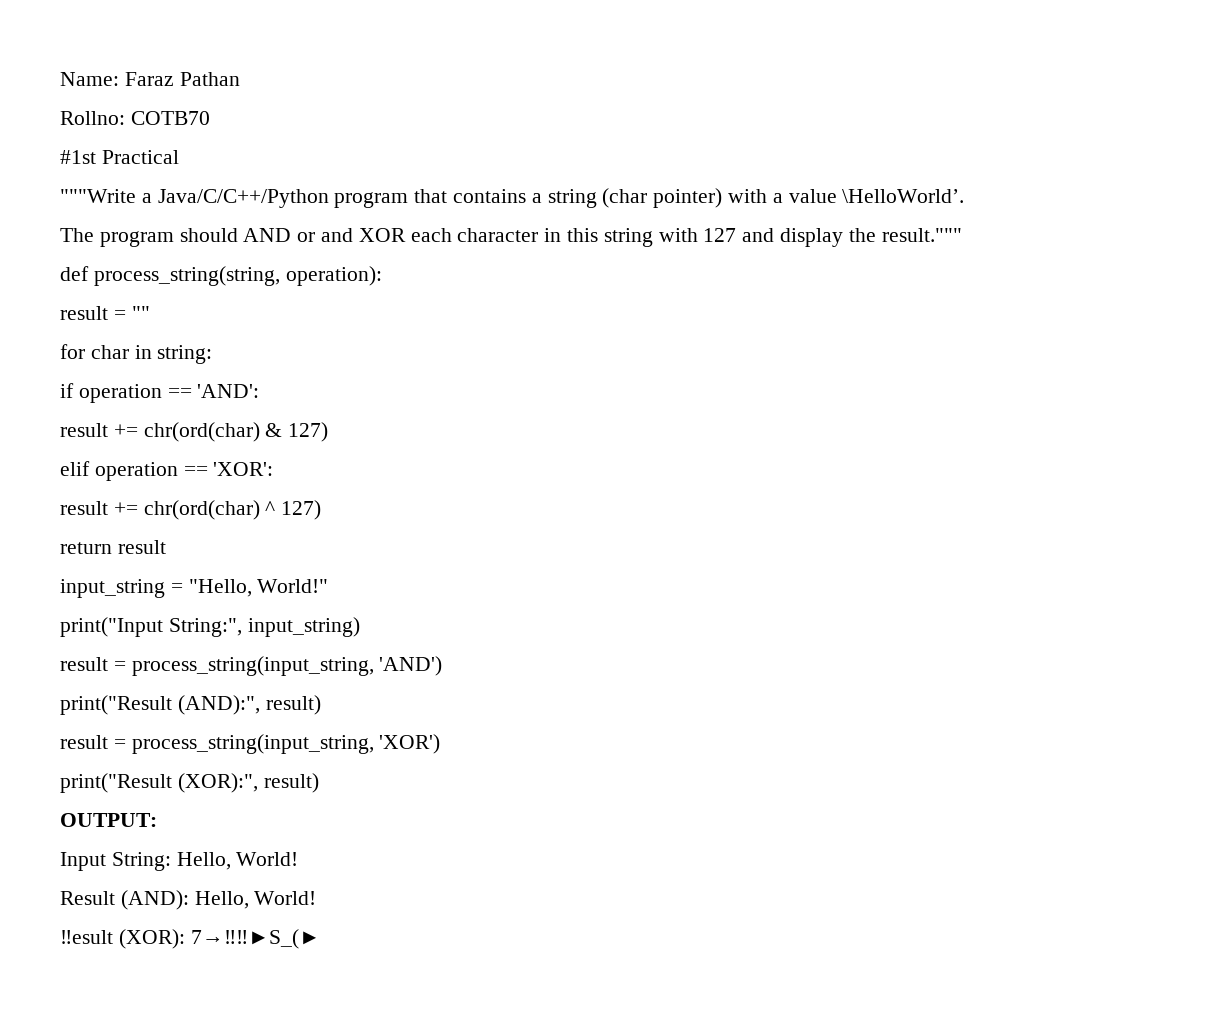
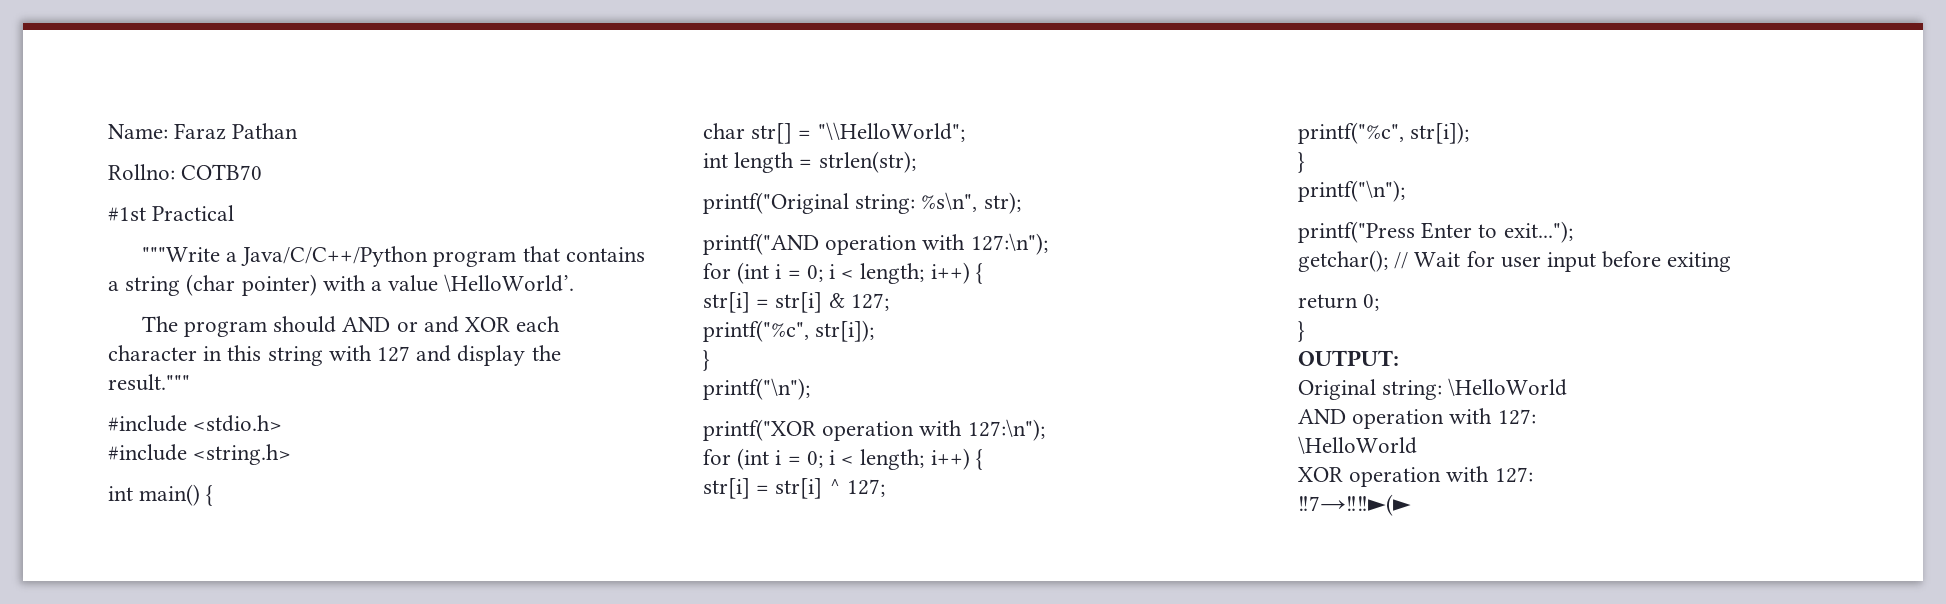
[60,266,382,286] [60,306,150,320] [60,344,213,364] [60,383,260,403] [60,422,329,442] [60,461,274,481] [60,500,322,520] [60,540,166,554] [60,579,329,598] [60,617,360,637] [60,656,443,676] [60,695,321,715] [60,734,441,754] [60,773,319,793] [60,813,157,827] [60,852,299,871] [60,890,317,910] [60,929,320,949] def process_string(string, operation): // result = "" // for char in string: // if operation == 'AND': // result += chr(ord(char) & 127) // elif operation == 'XOR': // result += chr(ord(char) ^ 127) // return result // input_string = "Hello, World!" // print("Input String:", input_string) // result = process_string(input_string, 'AND') // print("Result (AND):", result) // result = process_string(input_string, 'XOR') // print("Result (XOR):", result) // OUTPUT: // Input String: Hello, World! // Result (AND): Hello, World! // ‼esult (XOR): 7→‼‼►S_(► -> [108,415,283,432] [108,444,292,465] [108,484,214,506] [703,122,965,144] [703,151,916,173] [703,192,1021,214] [703,233,1048,255] [703,262,983,284] [703,292,889,313] [703,320,875,342] [703,350,710,371] [703,378,810,400] [703,419,1045,441] [703,448,983,470] [703,478,885,499] [1298,122,1470,144] [1298,152,1305,173] [1298,180,1405,202] [1298,221,1573,243] [1298,250,1732,272] [1298,294,1380,311] [1298,321,1305,342] [1298,350,1399,366] [1298,378,1568,400] [1298,408,1536,429] [1298,436,1417,454] [1298,466,1533,487] [1298,494,1411,516] #include <stdio.h> // #include <string.h> // int main() { // char str[] = "\\HelloWorld"; // int length = strlen(str); // printf("Original string: %s\n", str); // printf("AND operation with 127:\n"); // for (int i = 0; i < length; i++) { // str[i] = str[i] & 127; // printf("%c", str[i]); // } // printf("\n"); // printf("XOR operation with 127:\n"); // for (int i = 0; i < length; i++) { // str[i] = str[i] ^ 127; // printf("%c", str[i]); // } // printf("\n"); // printf("Press Enter to exit..."); // getchar(); // Wait for user input before exiting // return 0; // } // OUTPUT: // Original string: \HelloWorld // AND operation with 127: // \HelloWorld // XOR operation with 127: // ‼7→‼‼►(►

